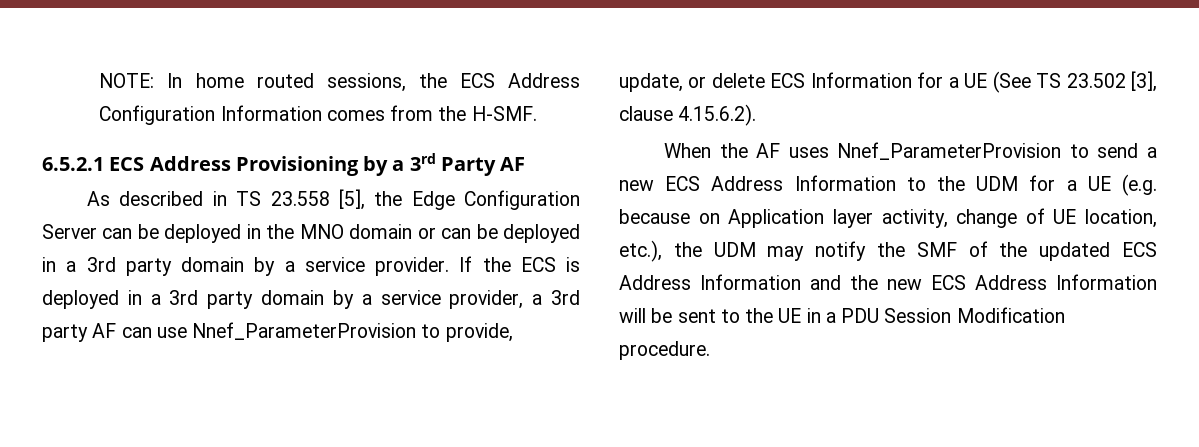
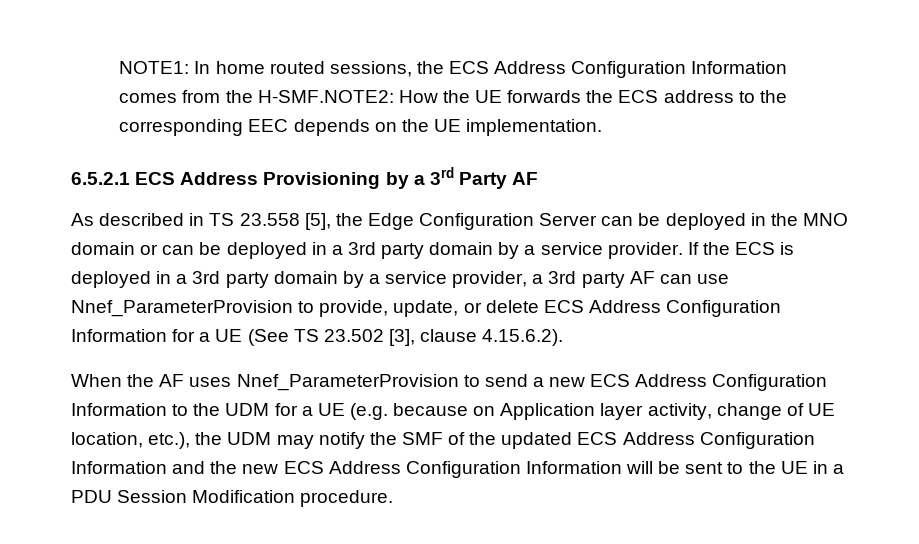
[99,73,155,88] NOTE: -> [119,61,190,74] NOTE1:
[471,106,537,121] H-SMF. -> [257,90,787,103] [119,119,603,136] H-SMF.NOTE2: How the UE forwards the ECS address to the corresponding EEC depends on the UE implementation.
(806, 80) none -> [588,300,782,317] Address Configuration
(784, 183) none -> [712,374,828,391] Configuration
(691, 282) none -> [699,432,815,449] Configuration
(1047, 282) none -> [405,461,521,478] Configuration

